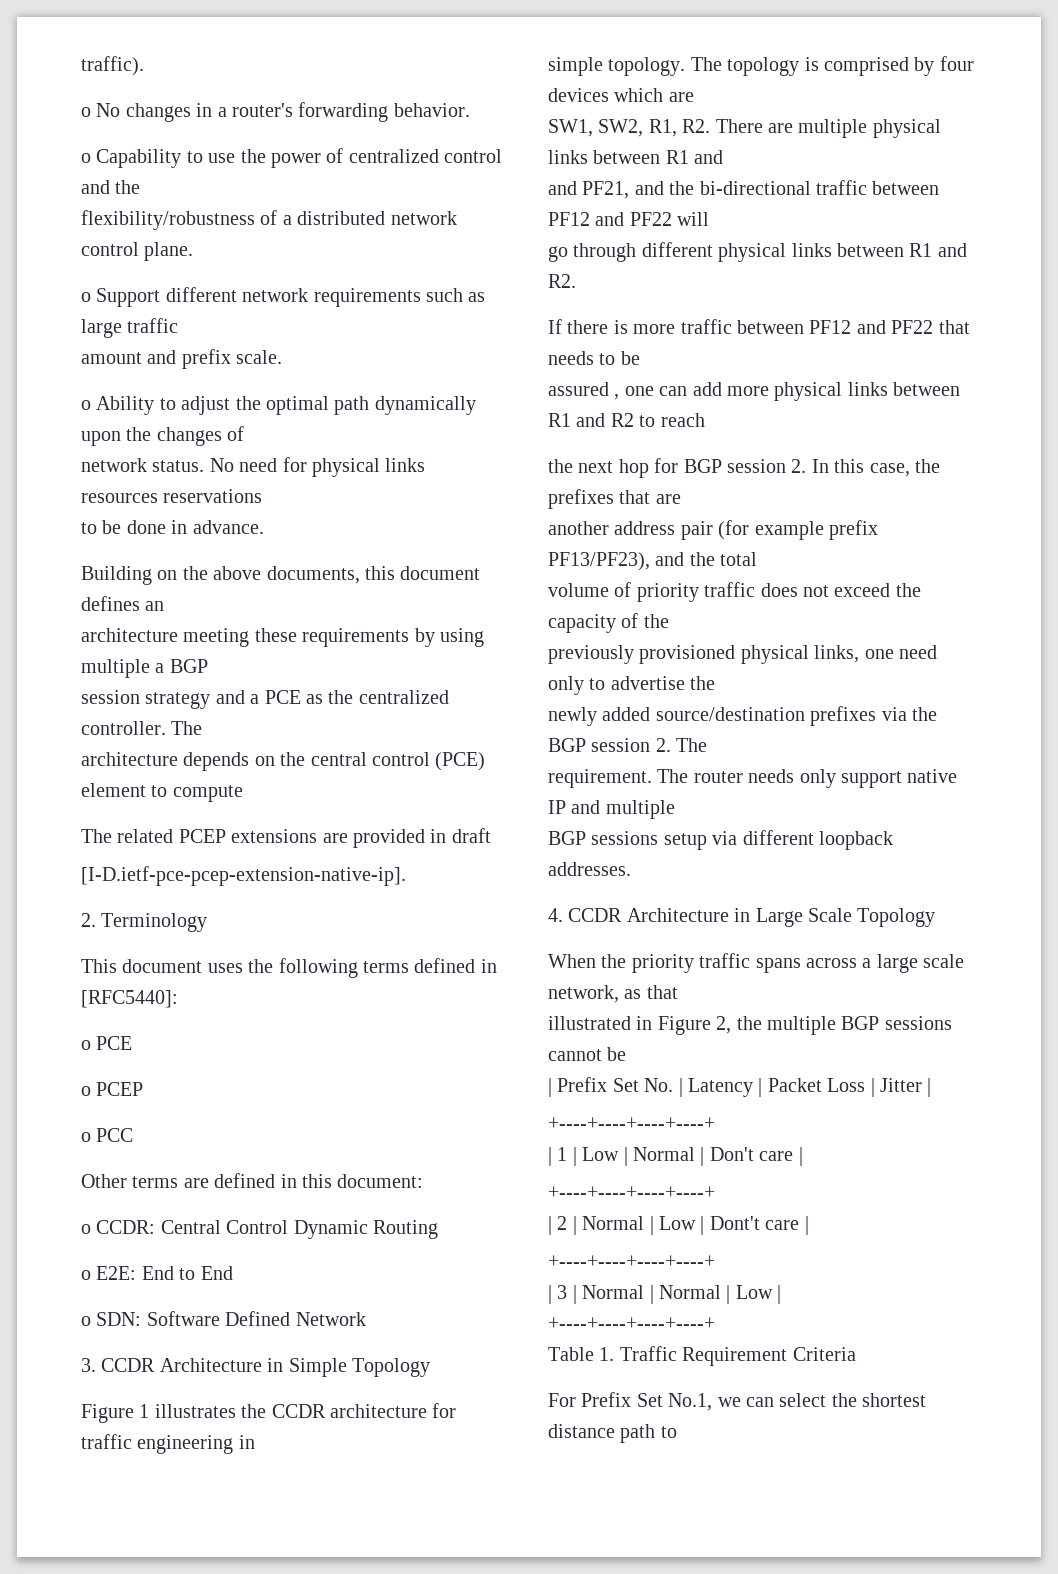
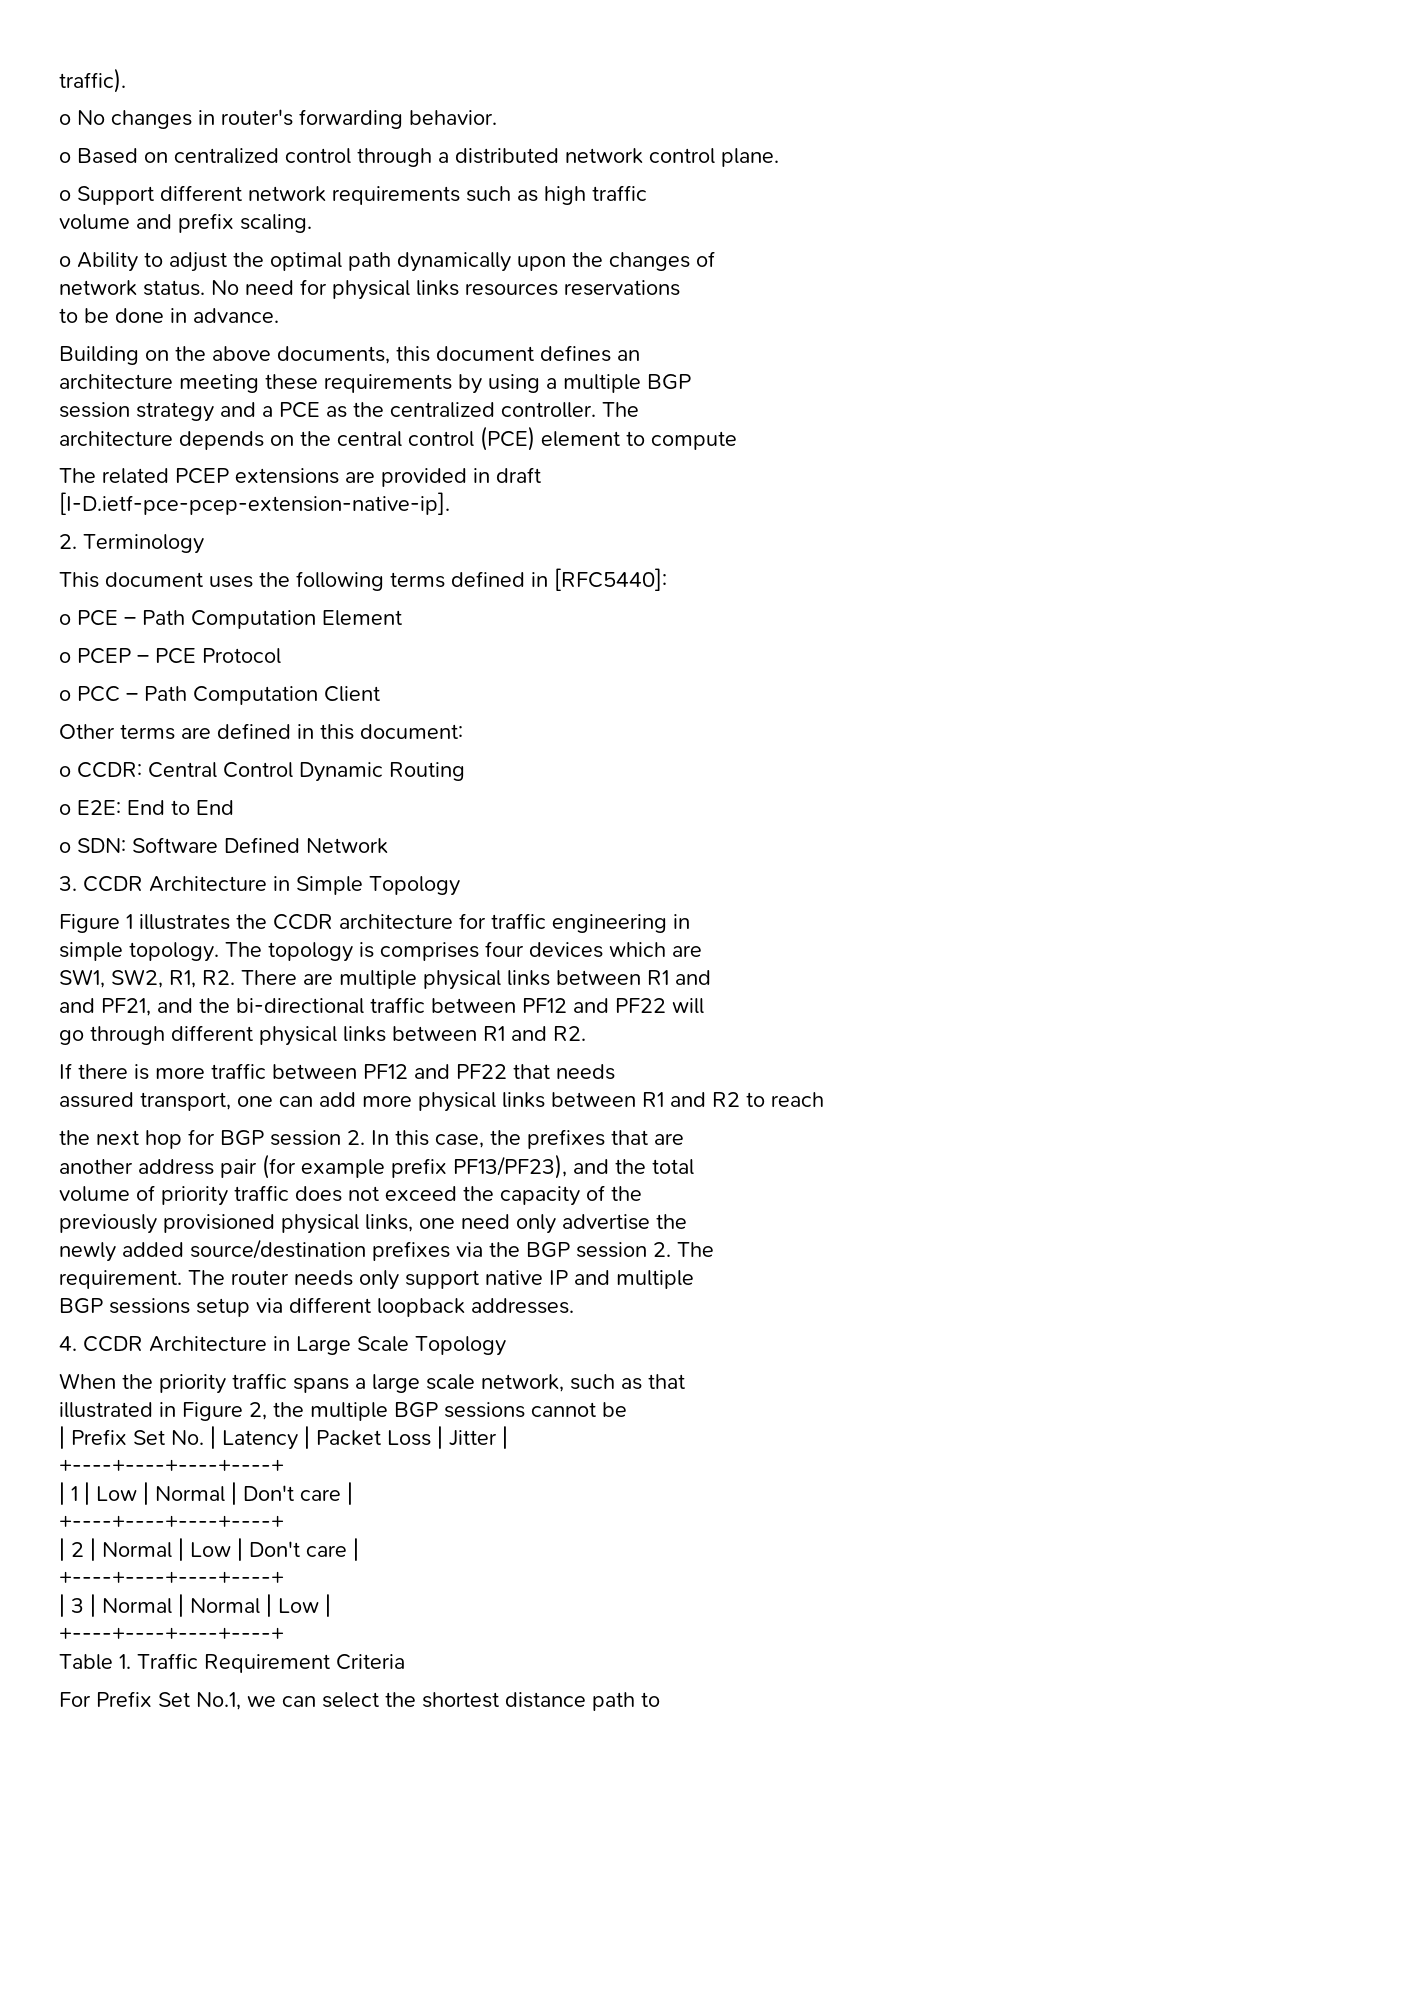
[217,107,227,117] a -> (215, 117) none
[96,148,503,168] [81,180,141,194] [81,210,278,230] Capability to use the power of centralized control and the // flexibility/robustness of -> [77,148,432,167] Based on centralized control through
[81,319,122,338] large -> [544,186,586,205] high
[81,352,142,364] amount -> [59,214,130,230] volume
[236,350,283,364] scale. -> [240,214,312,233] scaling.
[81,659,165,678] multiple a -> [546,374,641,393] a multiple
(133, 1043) none -> [124,610,402,629] – Path Computation Element
(144, 1089) none -> [137,648,281,664] – PCE Protocol
(134, 1135) none -> [126,686,380,705] – Path Computation Client
[824,57,935,76] comprised by -> [380,942,479,961] comprises
[599,351,640,365] to be -> (615, 1072) none
[614,394,620,400] , -> [140,1092,231,1111] transport,
[589,678,606,690] to -> (556, 1224) none
[806,958,857,968] across -> (349, 1385) none
(619, 994) none -> [570,1374,615,1390] such
[709,1216,760,1230] Dont't -> [249,1541,300,1557] Don't

